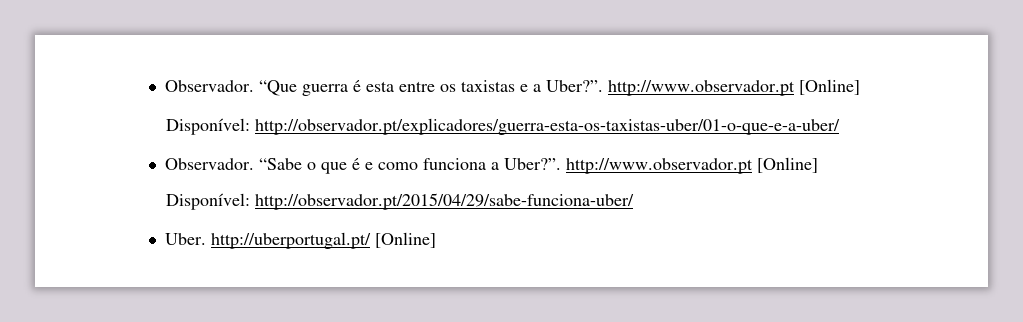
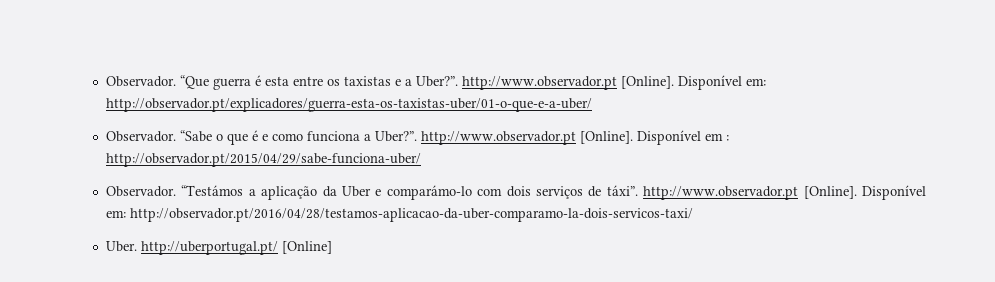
[798,79,860,95] [166,118,251,135] [Online] // Disponível: -> [620,75,766,90] [Online]. Disponível em:
[756,157,818,173] [166,193,635,210] [Online] // Disponível: http://observador.pt/2015/04/29/sabe-funciona-uber/ -> [579,130,729,145] [105,153,421,167] [105,185,926,200] [105,208,693,222] [Online]. Disponível em : http://observador.pt/2015/04/29/sabe-funciona-uber/ // Observador. “Testámos a aplicação da Uber e comparámo-lo com dois serviços de táxi”. http://www.observador.pt [Online]. Disponível em: http://observador.pt/2016/04/28/testamos-aplicacao-da-uber-comparamo-la-dois-servicos-taxi/

